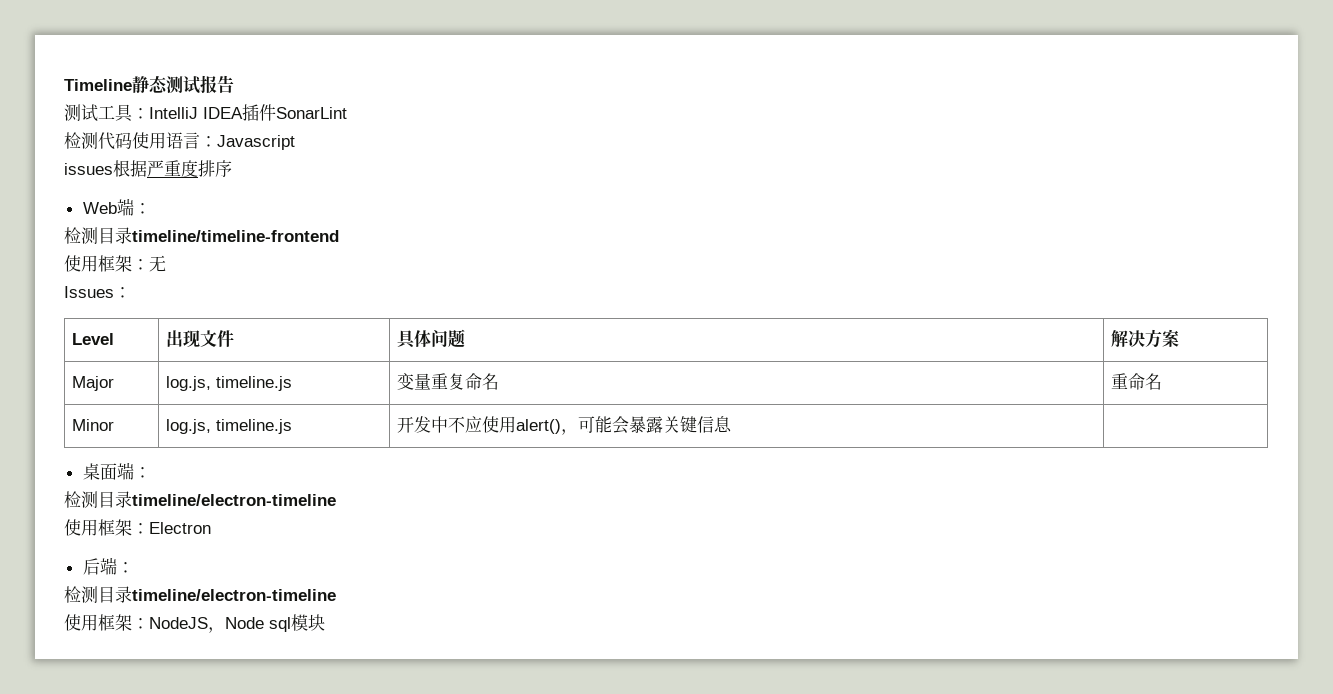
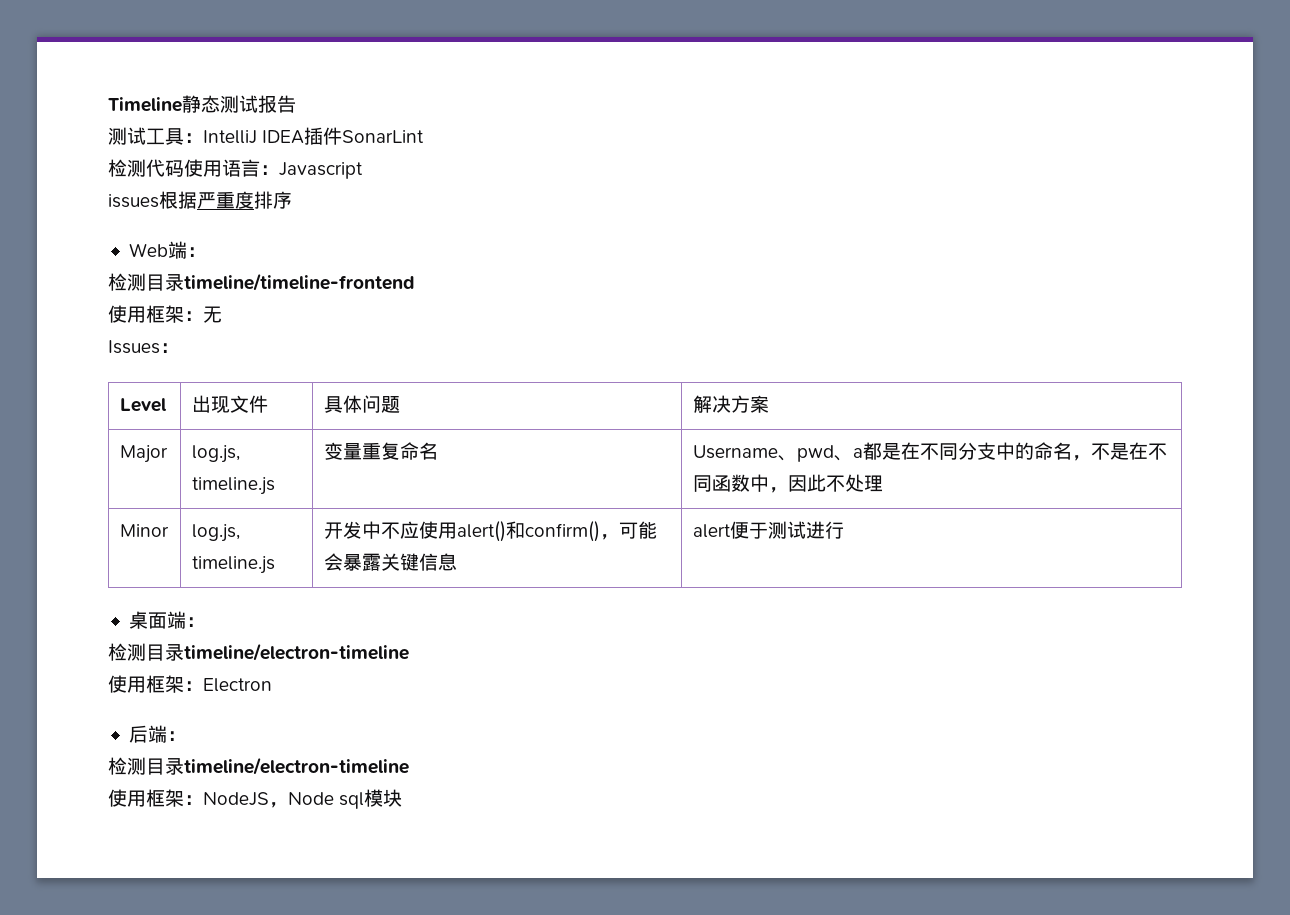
[1111,373,1163,390] 重命名 -> [692,442,1167,462] [692,474,883,493] Username、pwd、a都是在不同分支中的命名，不是在不同函数中，因此不处理
(562, 426) none -> [505,521,600,542] 和confirm()
(733, 424) none -> [692,521,844,539] alert便于测试进行

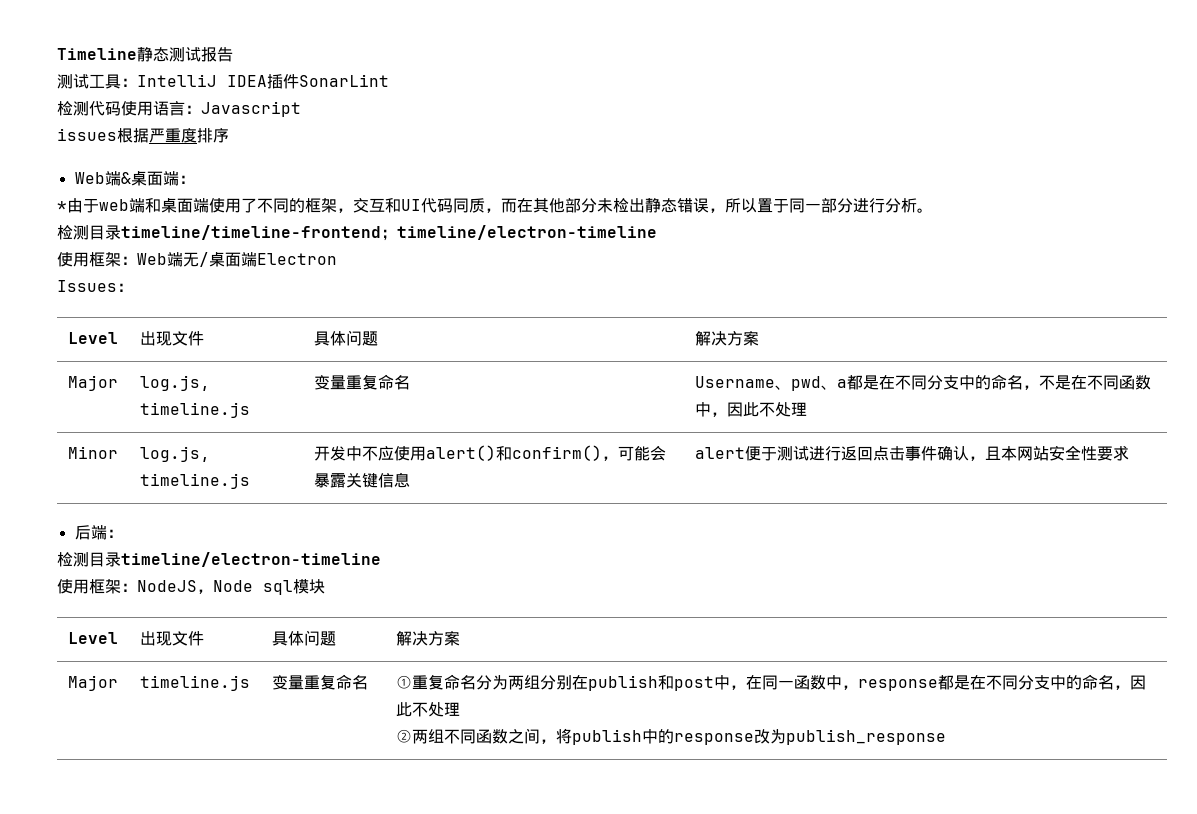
[186,247,206,257] ： -> [120,171,195,186] [57,197,933,213] &桌面端： // *由于web端和桌面端使用了不同的框架，交互和UI代码同质，而在其他部分未检出静态错误，所以置于同一部分进行分析。
[108,305,203,323] // 使用框架： -> [381,225,657,241] [57,252,183,267] ；timeline/electron-timeline // 使用框架：Web端
(222, 314) none -> [199,252,337,267] /桌面端Electron
[128,611,205,629] [108,643,409,661] [108,675,272,693] // 桌面端： // 检测目录timeline/electron-timeline // 使用框架：Electron -> [840,445,1129,461] 返回点击事件确认，且本网站安全性要求
(403, 798) none -> [67,632,118,644] [139,631,204,646] [271,630,336,646] [395,631,460,646] [67,675,118,691] [139,675,250,691] [271,674,368,690] [395,674,1146,691] [395,702,460,717] [395,728,946,745] // Level | 出现文件 | 具体问题 | 解决方案 // Major | timeline.js | 变量重复命名 | ①重复命名分为两组分别在publish和post中，在同一函数中，response都是在不同分支中的命名，因此不处理 // ②两组不同函数之间，将publish中的response改为publish_response

